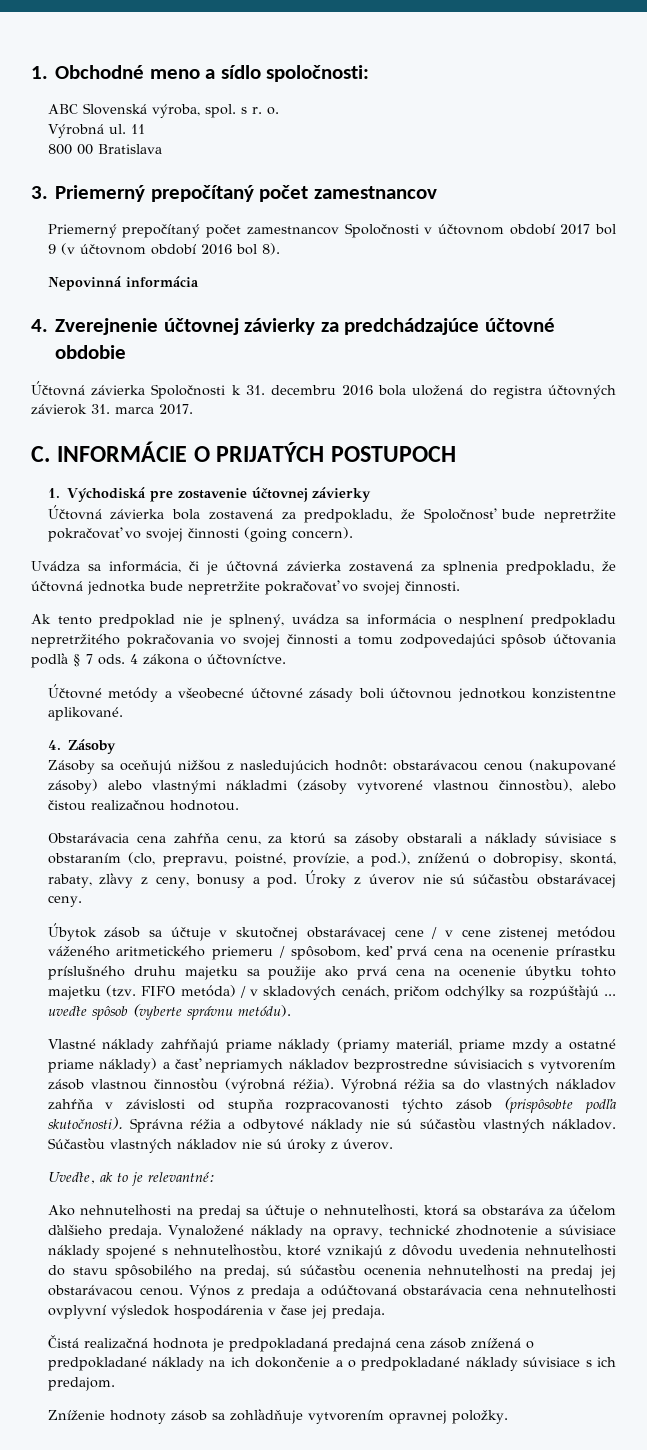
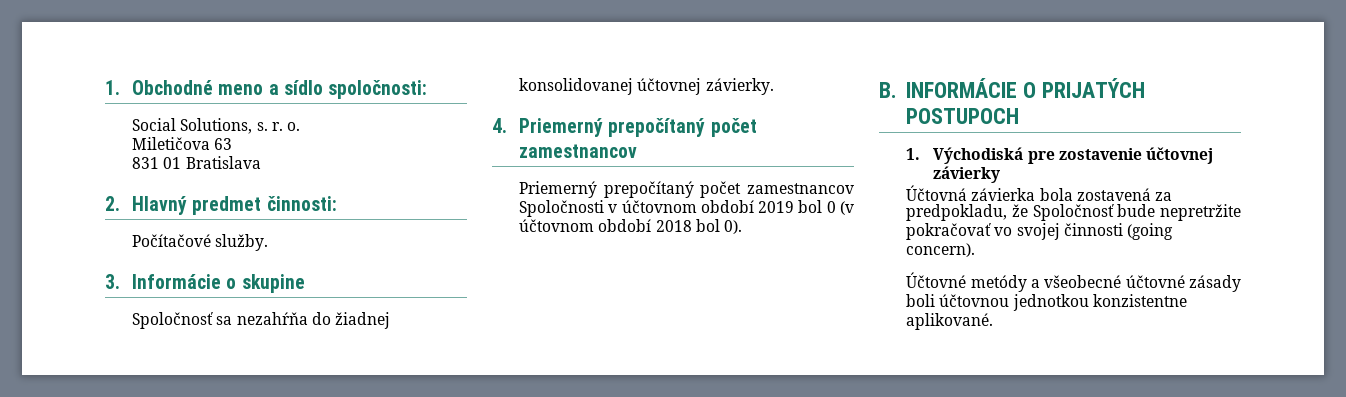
[47,103,279,118] [47,124,145,138] [47,144,162,155] [31,186,48,199] ABC Slovenská výroba, spol. s r. o. // Výrobná ul. 11 // 800 00 Bratislava // 3. -> [132,118,300,134] [132,137,233,150] [132,156,261,169] [105,196,337,215] [132,234,269,251] [105,274,305,293] [132,312,390,329] [519,78,774,95] [492,118,507,133] Social Solutions, s. r. o. // Miletičova 63 // 831 01 Bratislava // 2. Hlavný predmet činnosti: // Počítačové služby. // 3. Informácie o skupine // Spoločnosť sa nezahŕňa do žiadnej konsolidovanej účtovnej závierky. // 4.
[560,224,616,235] [47,243,280,255] [47,276,199,291] [31,318,555,335] [55,345,127,359] [31,381,616,399] [31,404,193,415] [31,446,50,462] 2017 bol 9 (v účtovnom období 2016 bol 8). // Nepovinná informácia // 4. Zverejnenie účtovnej závierky za predchádzajúce účtovné obdobie // Účtovná závierka Spoločnosti k 31. decembru 2016 bola uložená do registra účtovných závierok 31. marca 2017. // C. -> [758,200,854,215] [519,219,742,234] [879,82,897,98] 2019 bol 0 (v účtovnom období 2018 bol 0). // B.
[31,561,616,575] [31,580,460,595] [31,614,616,628] [31,634,616,648] [31,653,286,668] // Uvádza sa informácia, či je účtovná závierka zostavená za splnenia predpokladu, že účtovná jednotka bude nepretržite pokračovať vo svojej činnosti. // Ak tento predpoklad nie je splnený, uvádza sa informácia o nesplnení predpokladu nepretržitého pokračovania vo svojej činnosti a tomu zodpovedajúci spôsob účtovania podľa § 7 ods. 4 zákona o účtovníctve. -> (976, 250) none
[47,739,116,754] [47,759,616,774] [47,779,616,794] [47,800,239,811] [47,833,616,847] [47,852,616,867] [47,870,616,888] [47,895,82,907] [47,923,616,941] [47,946,617,960] [47,965,616,980] [47,985,616,1000] [47,1004,291,1020] [47,1038,616,1053] [47,1058,616,1073] [47,1078,617,1093] [47,1097,616,1113] [47,1117,617,1133] [47,1138,393,1153] [47,1172,215,1186] [47,1204,616,1219] [47,1224,616,1239] [47,1244,616,1259] [47,1264,616,1279] [47,1284,617,1299] [47,1305,385,1319] [47,1335,534,1352] [47,1357,616,1371] [47,1377,115,1391] [47,1409,508,1424] // 4. Zásoby // Zásoby sa oceňujú nižšou z nasledujúcich hodnôt: obstarávacou cenou (nakupované zásoby) alebo vlastnými nákladmi (zásoby vytvorené vlastnou činnosťou), alebo čistou realizačnou hodnotou. // Obstarávacia cena zahŕňa cenu, za ktorú sa zásoby obstarali a náklady súvisiace s obstaraním (clo, prepravu, poistné, provízie, a pod.), zníženú o dobropisy, skontá, rabaty, zľavy z ceny, bonusy a pod. Úroky z úverov nie sú súčasťou obstarávacej ceny. // Úbytok zásob sa účtuje v skutočnej obstarávacej cene / v cene zistenej metódou váženého aritmetického priemeru / spôsobom, keď prvá cena na ocenenie prírastku príslušného druhu majetku sa použije ako prvá cena na ocenenie úbytku tohto majetku (tzv. FIFO metóda) / v skladových cenách, pričom odchýlky sa rozpúšťajú ... uveďte spôsob (vyberte správnu metódu). // Vlastné náklady zahŕňajú priame náklady (priamy materiál, priame mzdy a ostatné priame náklady) a časť nepriamych nákladov bezprostredne súvisiacich s vytvorením zásob vlastnou činnosťou (výrobná réžia). Výrobná réžia sa do vlastných nákladov zahŕňa v závislosti od stupňa rozpracovanosti týchto zásob (prispôsobte podľa skutočnosti). Správna réžia a odbytové náklady nie sú súčasťou vlastných nákladov. Súčasťou vlastných nákladov nie sú úroky z úverov. // Uveďte, ak to je relevantné: // Ako nehnuteľnosti na predaj sa účtuje o nehnuteľnosti, ktorá sa obstaráva za účelom ďalšieho predaja. Vynaložené náklady na opravy, technické zhodnotenie a súvisiace náklady spojené s nehnuteľnosťou, ktoré vznikajú z dôvodu uvedenia nehnuteľnosti do stavu spôsobilého na predaj, sú súčasťou ocenenia nehnuteľnosti na predaj jej obstarávacou cenou. Výnos z predaja a odúčtovaná obstarávacia cena nehnuteľnosti ovplyvní výsledok hospodárenia v čase jej predaja. // Čistá realizačná hodnota je predpokladaná predajná cena zásob znížená o predpokladané náklady na ich dokončenie a o predpokladané náklady súvisiace s ich predajom. // Zníženie hodnoty zásob sa zohľadňuje vytvorením opravnej položky. -> (994, 321) none

